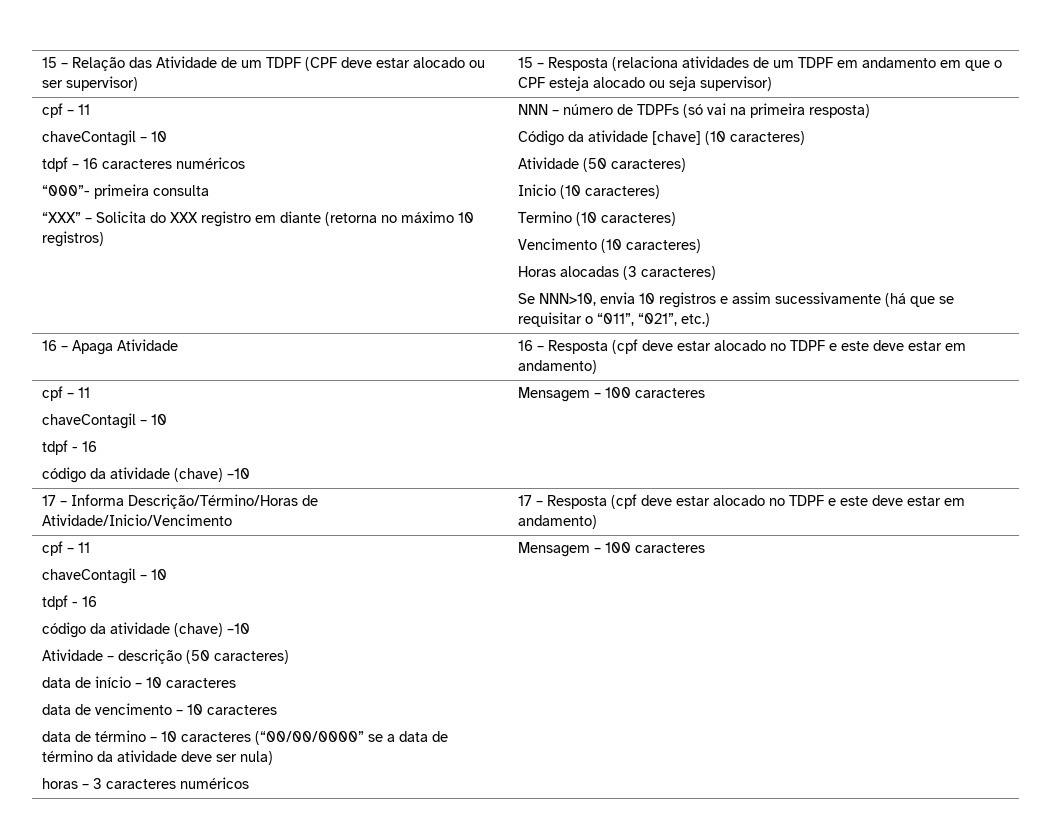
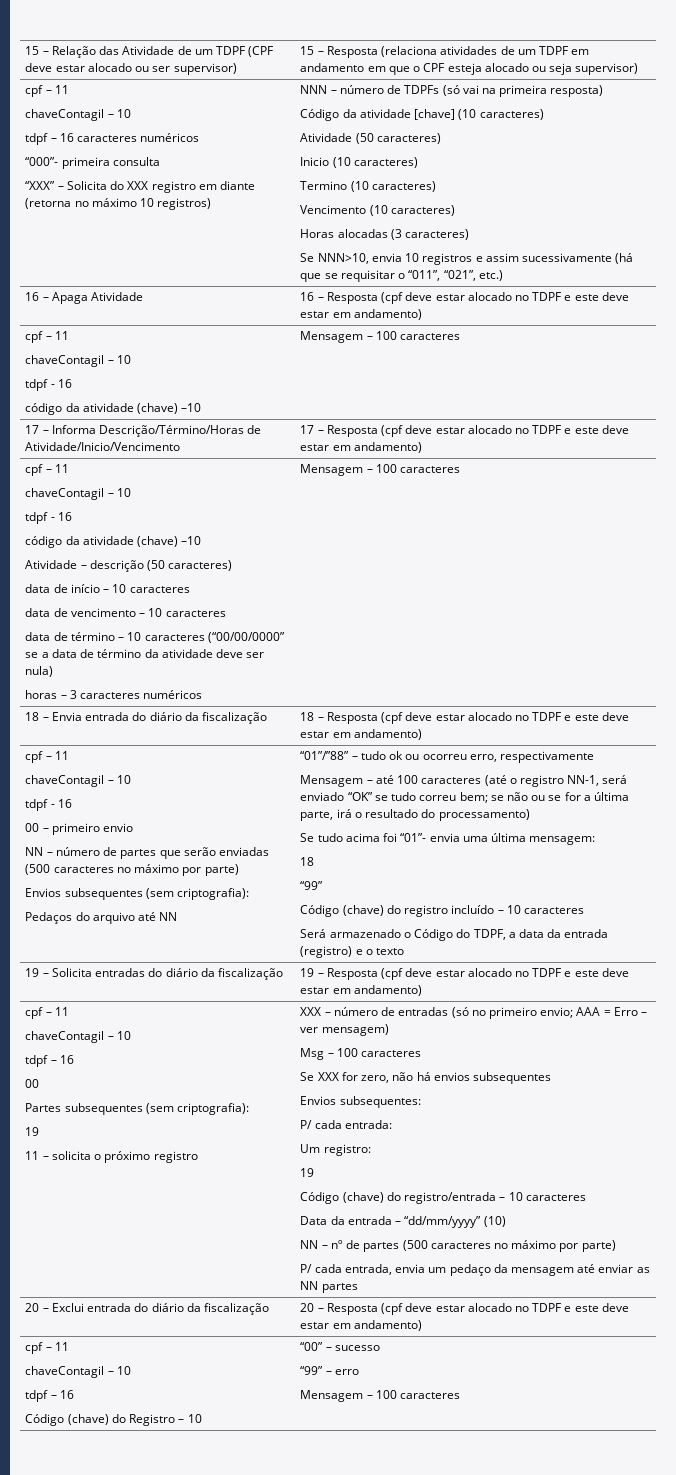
(705, 548) none -> [25,712,268,724] [300,712,629,724] [300,729,422,740] [25,751,69,763] [25,775,131,787] [25,799,72,811] [25,823,134,835] [25,847,270,859] [25,864,239,876] [25,888,250,900] [25,912,178,924] [300,751,595,763] [300,775,628,787] [300,792,630,803] [300,809,530,821] [300,833,596,845] [300,857,315,866] [300,881,324,890] [300,905,585,917] [300,929,609,941] [300,946,405,958] [25,968,284,980] [300,968,629,980] [300,985,422,996] [25,1007,69,1019] [25,1031,131,1043] [25,1055,74,1067] [25,1079,40,1088] [25,1103,250,1115] [25,1127,40,1136] [25,1151,198,1163] [300,1007,648,1019] [300,1024,389,1036] [300,1048,422,1060] [300,1072,552,1084] [300,1096,421,1108] [300,1120,392,1129] [300,1144,371,1156] [300,1168,315,1177] [300,1192,586,1204] [300,1216,506,1228] [300,1240,616,1252] [300,1264,650,1276] [300,1281,358,1293] [25,1303,270,1315] [300,1303,629,1315] [300,1320,422,1331] [25,1342,69,1354] [25,1366,131,1378] [25,1390,74,1402] [25,1414,202,1426] [300,1342,380,1351] [300,1366,359,1375] [300,1390,461,1402] // 18 – Envia entrada do diário da fiscalização | 18 – Resposta (cpf deve estar alocado no TDPF e este deve estar em andamento) // cpf – 11 // chaveContagil – 10 // tdpf - 16 // 00 – primeiro envio // NN – número de partes que serão enviadas (500 caracteres no máximo por parte) // Envios subsequentes (sem criptografia): // Pedaços do arquivo até NN | “01”/”88” – tudo ok ou ocorreu erro, respectivamente // Mensagem – até 100 caracteres (até o registro NN-1, será enviado “OK” se tudo correu bem; se não ou se for a última parte, irá o resultado do processamento) // Se tudo acima foi “01”- envia uma última mensagem: // 18 // “99” // Código (chave) do registro incluído – 10 caracteres // Será armazenado o Código do TDPF, a data da entrada (registro) e o texto // 19 – Solicita entradas do diário da fiscalização | 19 – Resposta (cpf deve estar alocado no TDPF e este deve estar em andamento) // cpf – 11 // chaveContagil – 10 // tdpf – 16 // 00 // Partes subsequentes (sem criptografia): // 19 // 11 – solicita o próximo registro | XXX – número de entradas (só no primeiro envio; AAA = Erro – ver mensagem) // Msg – 100 caracteres // Se XXX for zero, não há envios subsequentes // Envios subsequentes: // P/ cada entrada: // Um registro: // 19 // Código (chave) do registro/entrada – 10 caracteres // Data da entrada – “dd/mm/yyyy” (10) // NN – nº de partes (500 caracteres no máximo por parte) // P/ cada entrada, envia um pedaço da mensagem até enviar as NN partes // 20 – Exclui entrada do diário da fiscalização | 20 – Resposta (cpf deve estar alocado no TDPF e este deve estar em andamento) // cpf – 11 // chaveContagil – 10 // tdpf – 16 // Código (chave) do Registro – 10 | “00” – sucesso // “99” – erro // Mensagem – 100 caracteres

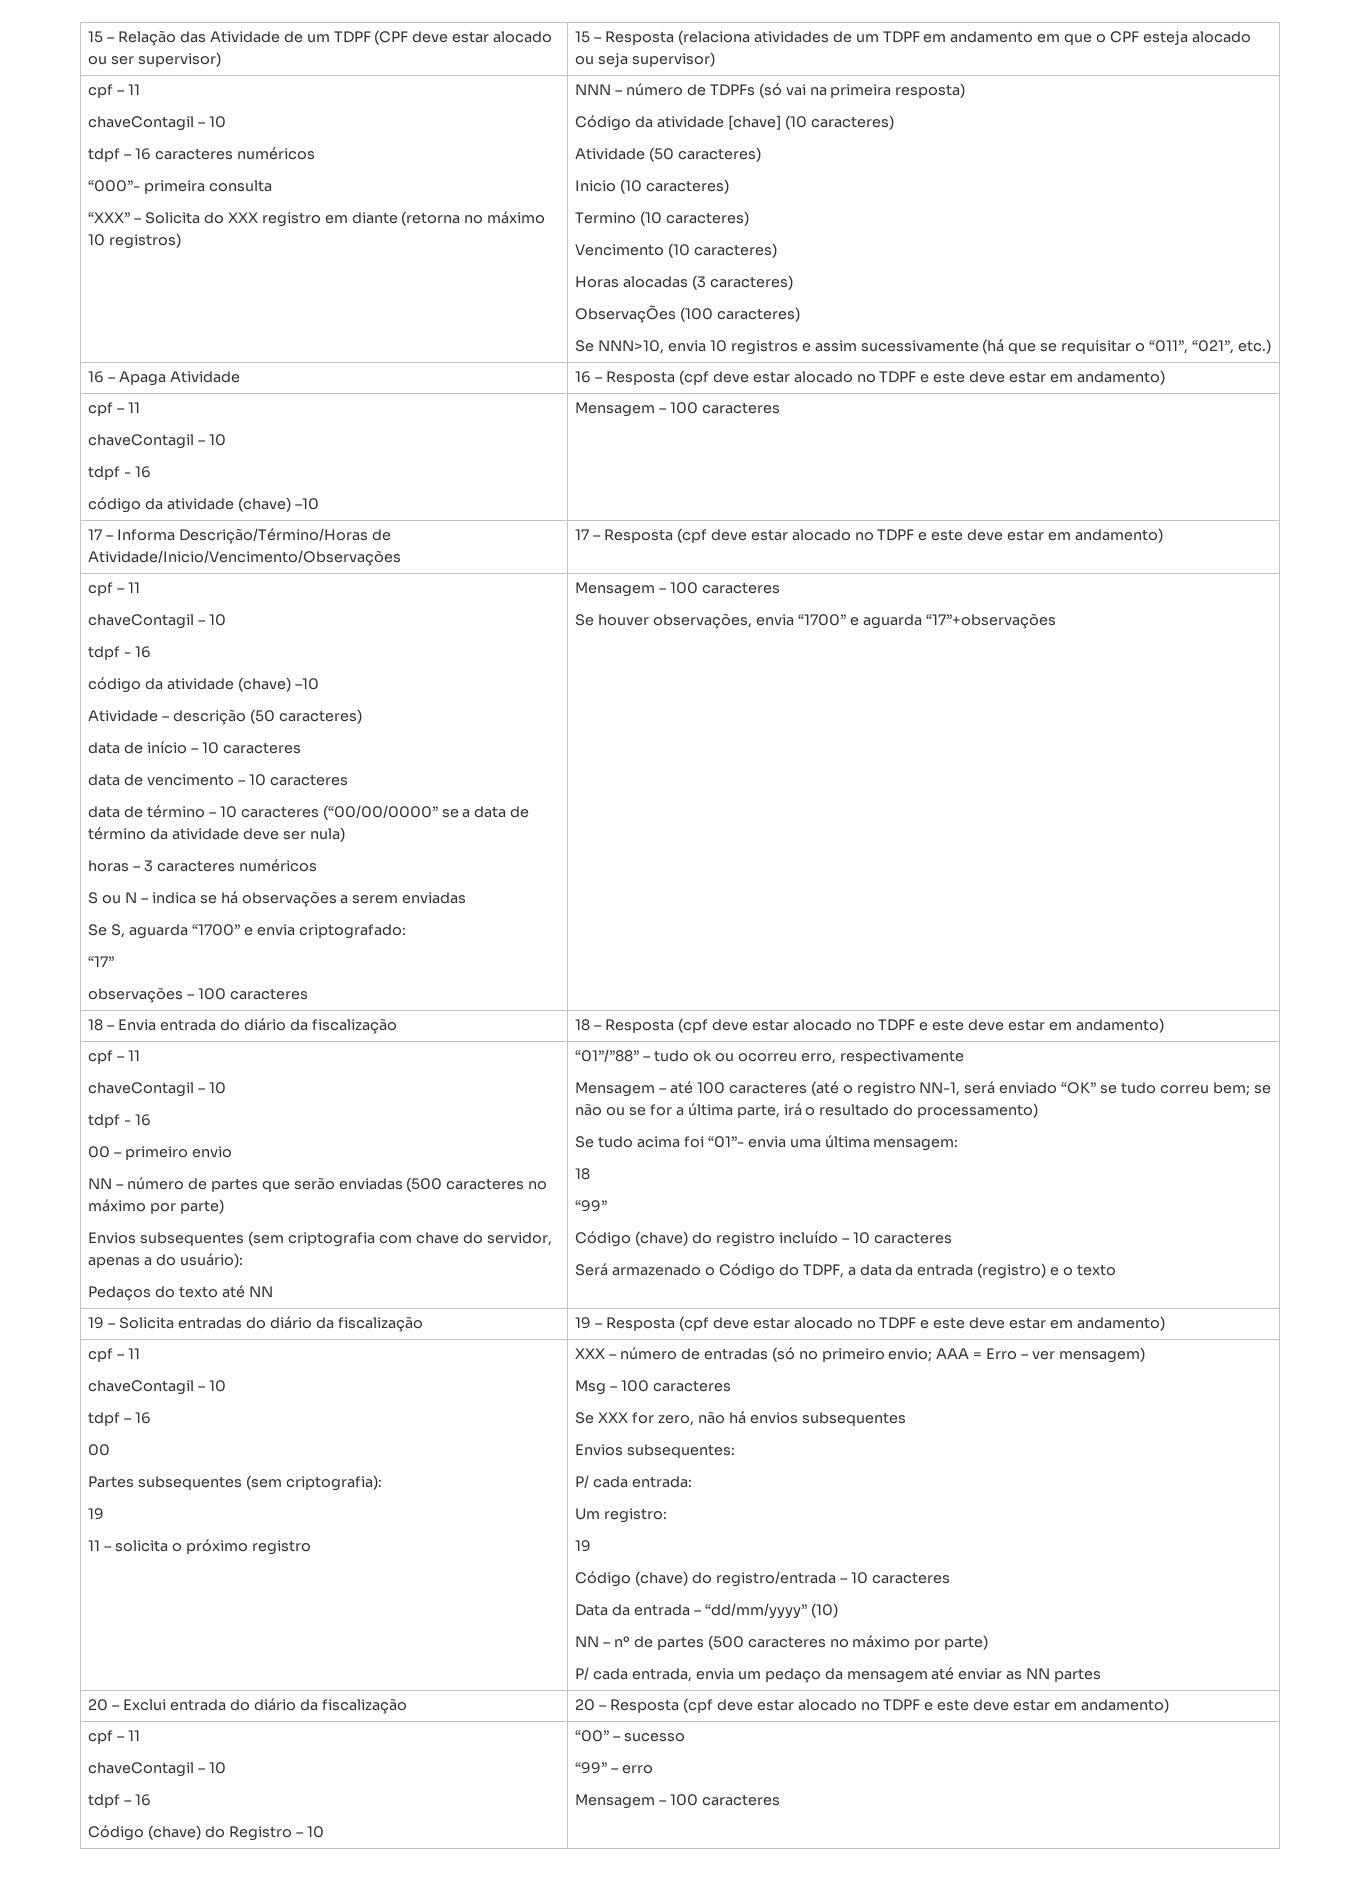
(470, 234) none -> [575,305,800,323] // ObservaçÕes (100 caracteres)
[25,442,181,451] Atividade/Inicio/Vencimento -> [88,550,402,566] Atividade/Inicio/Vencimento/Observações
[300,464,461,476] | Mensagem – 100 caracteres -> [88,891,467,907] [88,924,406,939] [88,956,115,967] [88,987,308,1003] [575,582,780,597] [575,613,1056,629] // S ou N – indica se há observações a serem enviadas // Se S, aguarda “1700” e envia criptografado: // “17” // observações – 100 caracteres | Mensagem – 100 caracteres // Se houver observações, envia “1700” e aguarda “17”+observações
[177,888,250,900] criptografia): -> [287,1232,552,1247] [88,1253,243,1268] criptografia com chave do servidor, apenas a do usuário):
[92,912,135,924] arquivo -> [178,1286,218,1298] texto

